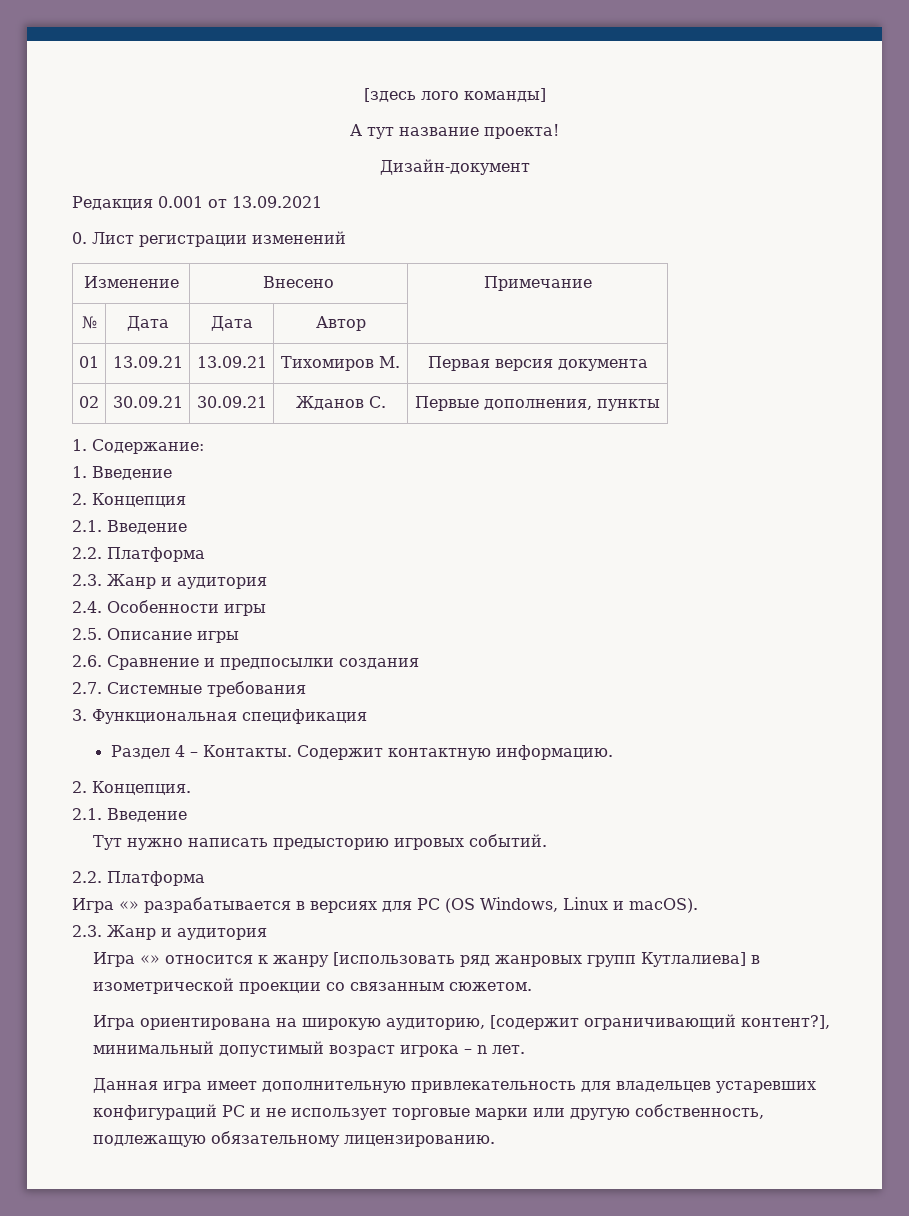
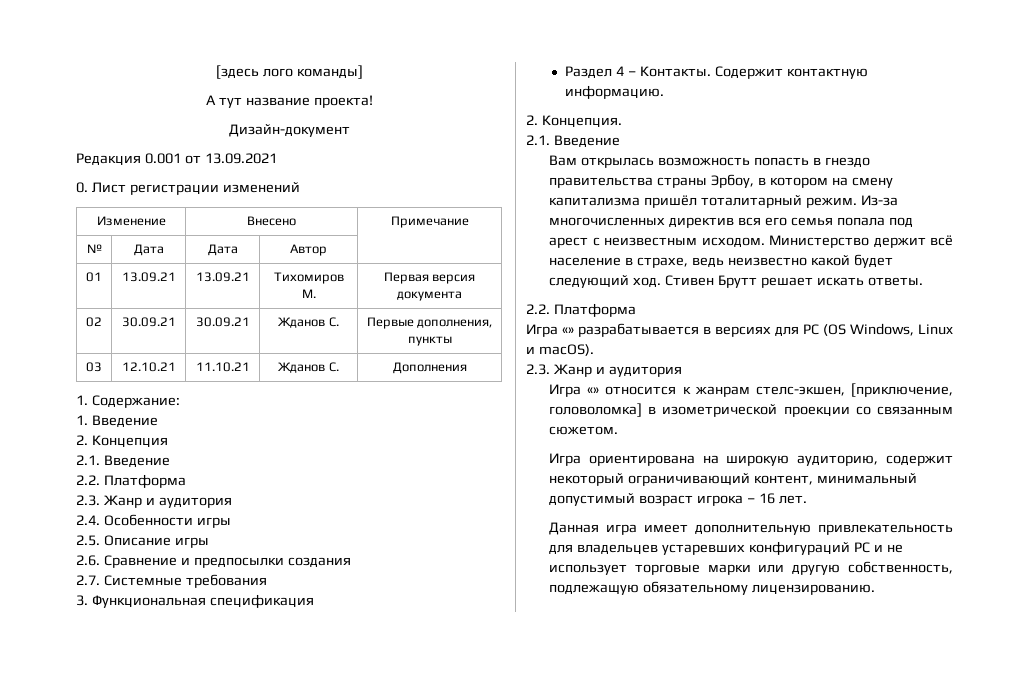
(660, 405) none -> [86,362,102,372] [121,362,176,372] [195,362,250,372] [277,362,339,373] [392,362,467,374] // 03 | 12.10.21 | 11.10.21 | Жданов С. | Дополнения
[93,834,548,850] Тут нужно написать предысторию игровых событий. -> [549,155,870,168] [549,174,893,188] [549,195,898,208] [549,217,913,228] [549,235,953,248] [549,254,893,268] [549,275,923,288] Вам открылась возможность попасть в гнездо правительства страны Эрбоу, в котором на смену капитализма пришёл тоталитарный режим. Из-за многочисленных директив вся его семья попала под арест с неизвестным исходом. Министерство держит всё население в страхе, ведь неизвестно какой будет следующий ход. Стивен Брутт решает искать ответы.
[273,952,747,967] жанру [использовать ряд жанровых групп Кутлалиева] -> [694,383,953,397] [549,403,643,417] жанрам стелс-экшен, [приключение, головоломка]
[490,1014,831,1030] [содержит ограничивающий контент?], -> [886,455,953,466] [549,473,813,486] содержит некоторый ограничивающий контент,
[477,1045,488,1054] n -> [758,493,775,504] 16

